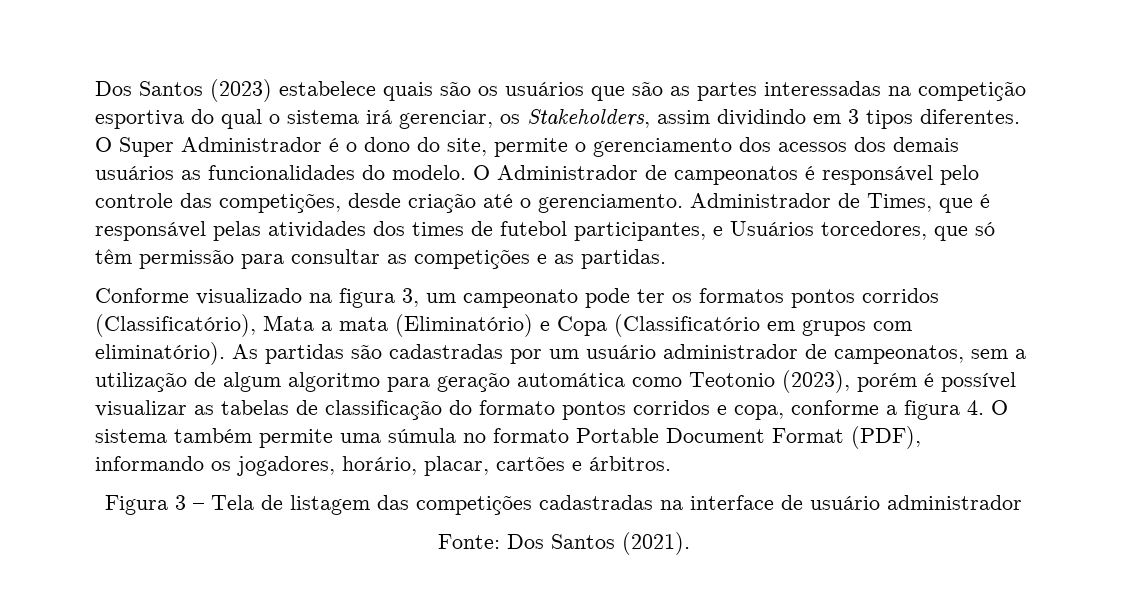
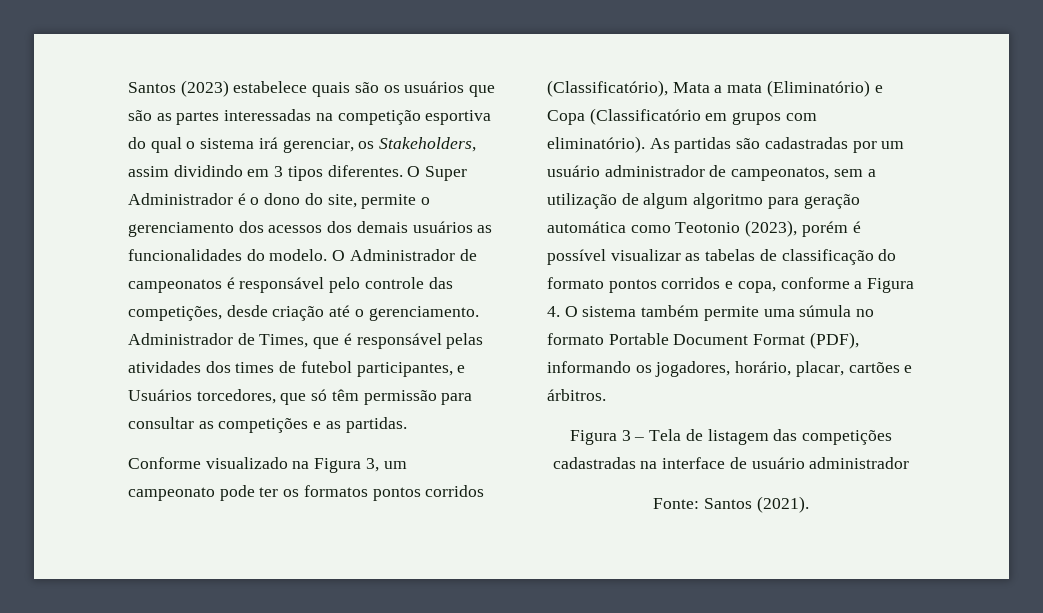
[95,81,132,96] Dos -> (128, 87) none
[339,288,395,308] figura -> [314,458,362,473] Figura
[904,400,960,420] figura -> [867,278,915,293] Figura
[506,534,544,549] Dos -> (700, 503) none

